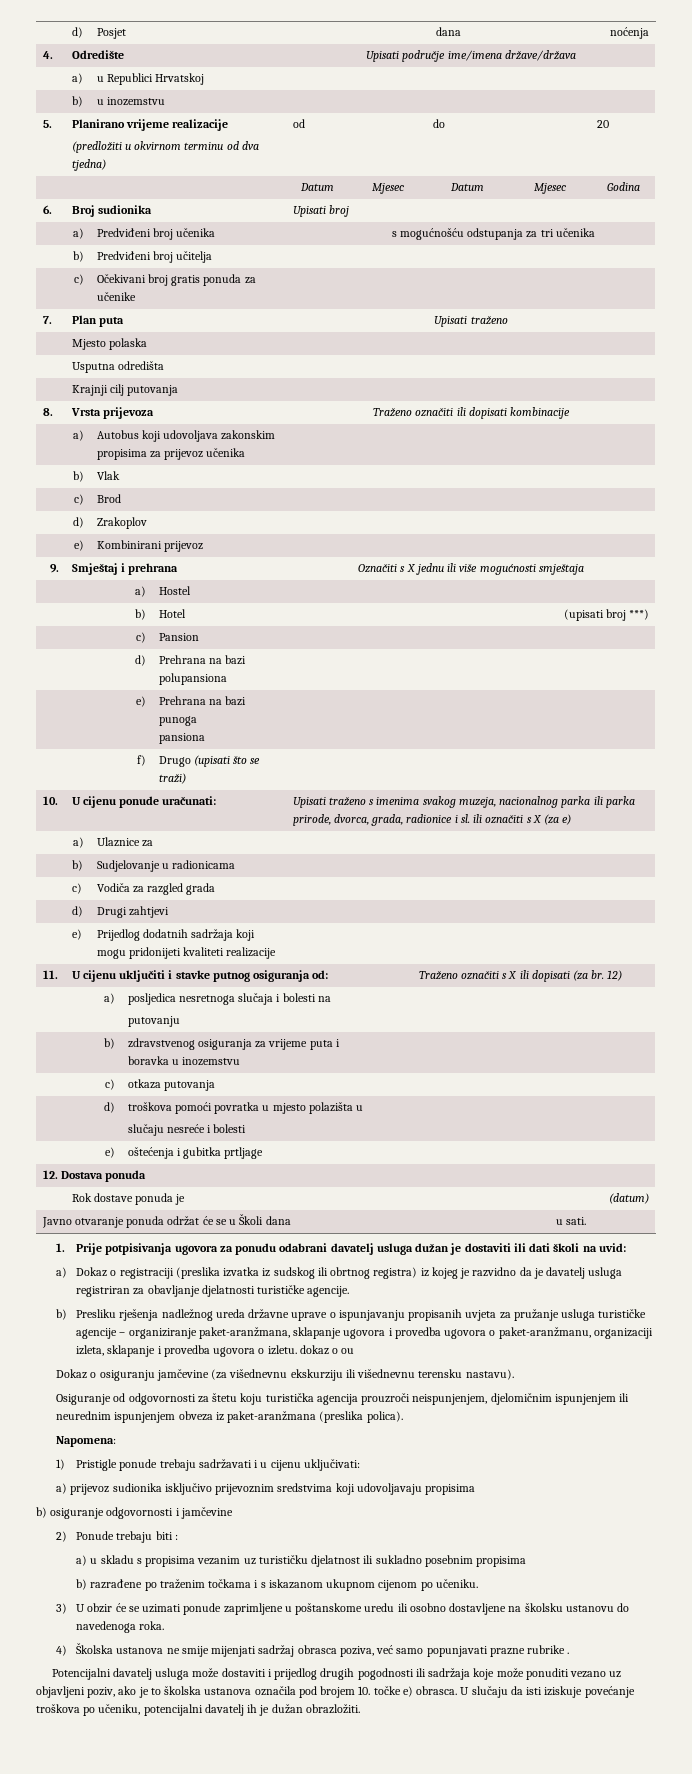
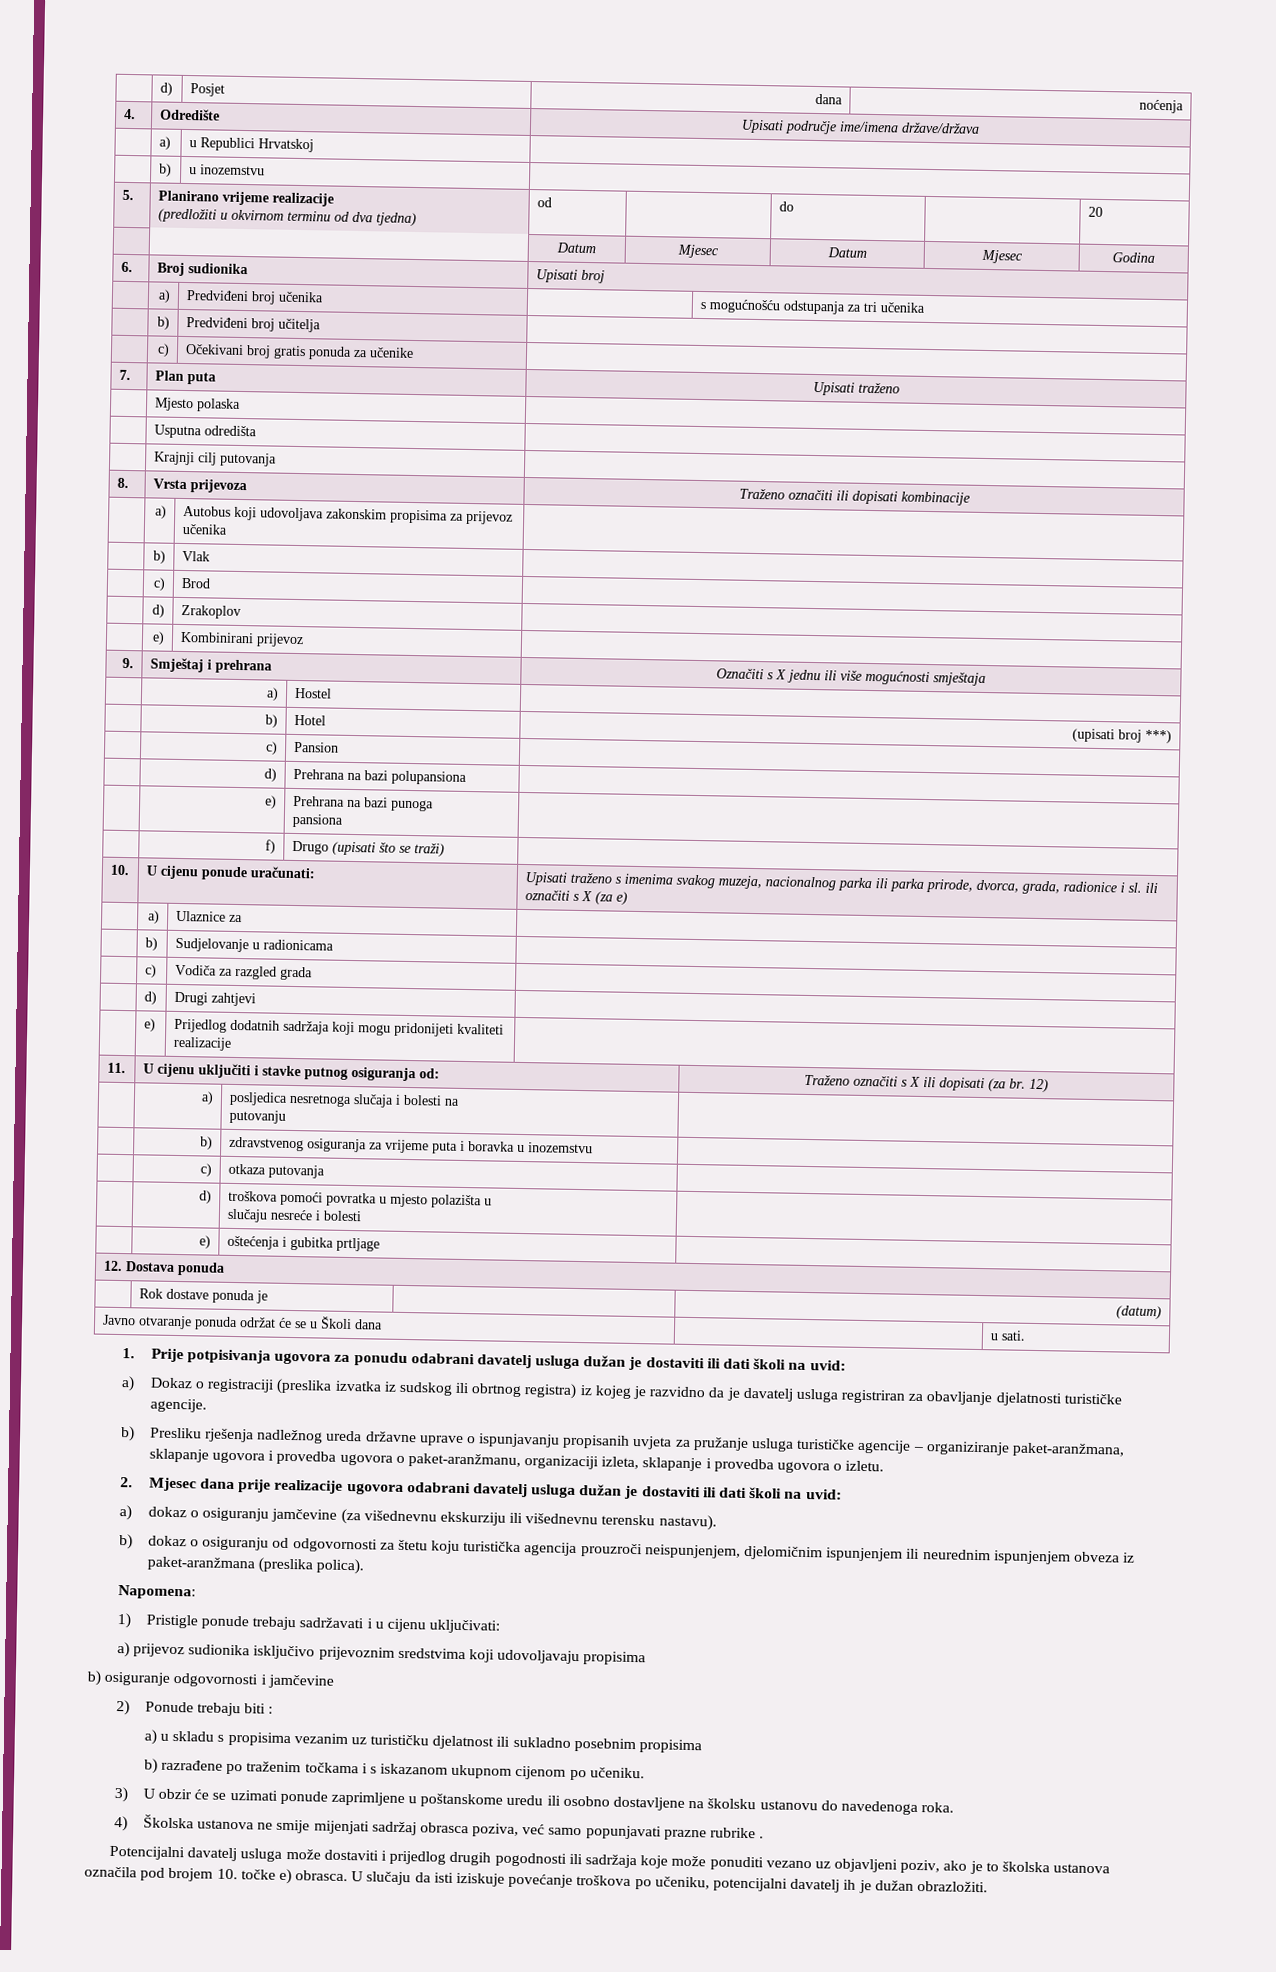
[299,1345,355,1355] [56,1369,88,1379] dokaz o ou // Dokaz -> [119,1477,842,1500] [118,1505,187,1521] // 2. Mjesec dana prije realizacije ugovora odabrani davatelj usluga dužan je dostaviti ili dati školi na uvid: // a) dokaz
[56,1394,112,1405] Osiguranje -> [118,1534,270,1551] b) dokaz o osiguranju

